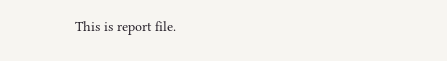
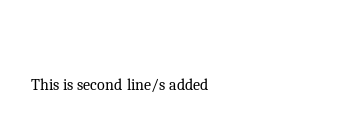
[117,21,176,35] report file. -> [77,78,208,93] second line/s added

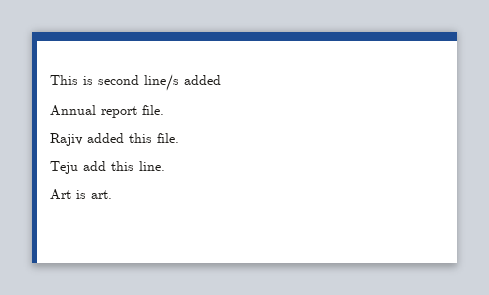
(208, 84) none -> [50,105,164,118] [50,133,179,146] [50,161,165,174] [50,189,112,200] // Annual report file. // Rajiv added this file. // Teju add this line. // Art is art.

